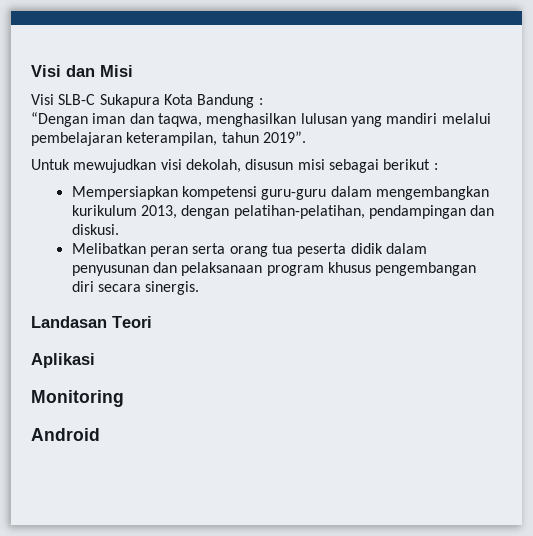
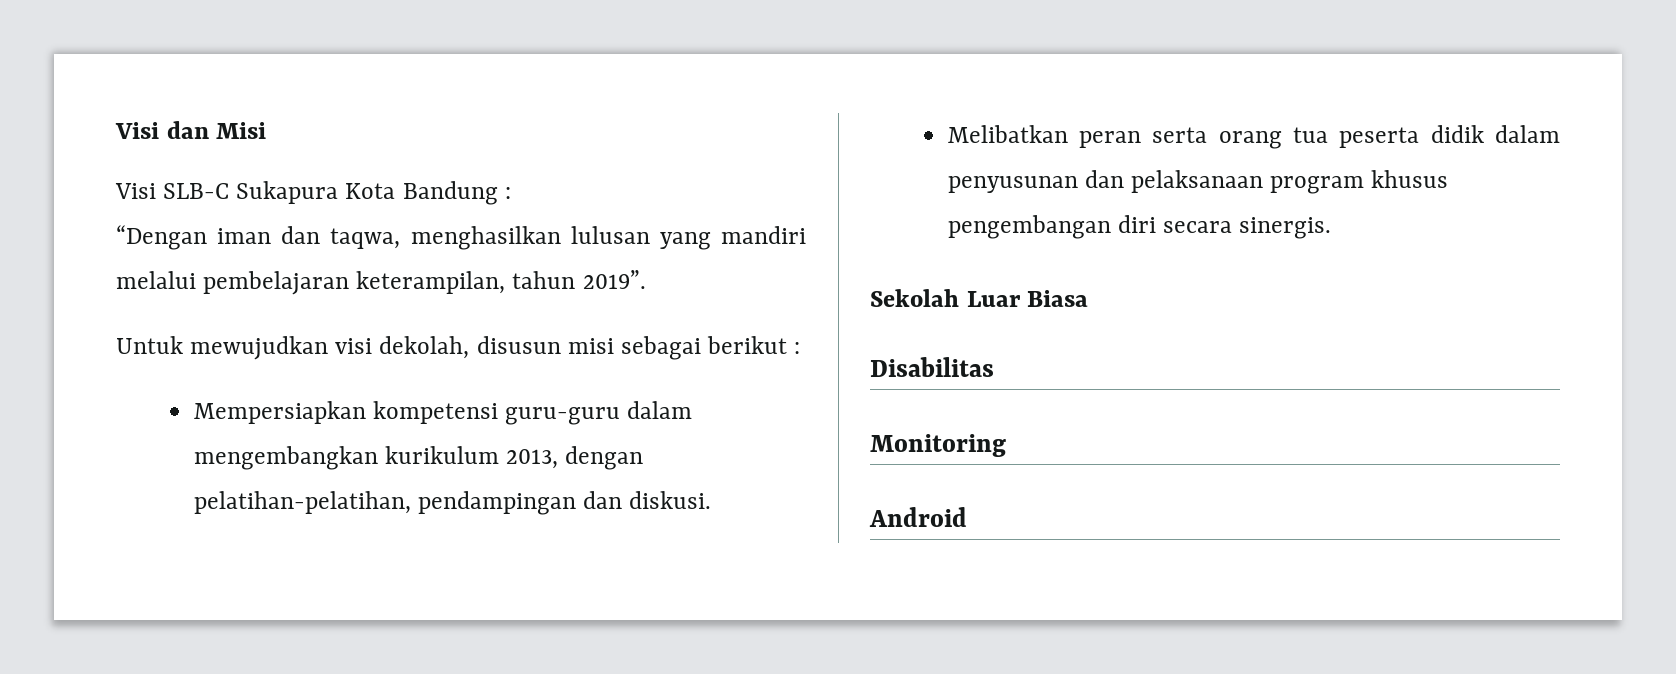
[31,316,152,328] [31,353,95,368] Landasan Teori // Aplikasi -> [870,289,1089,307] [870,357,994,377] Sekolah Luar Biasa // Disabilitas

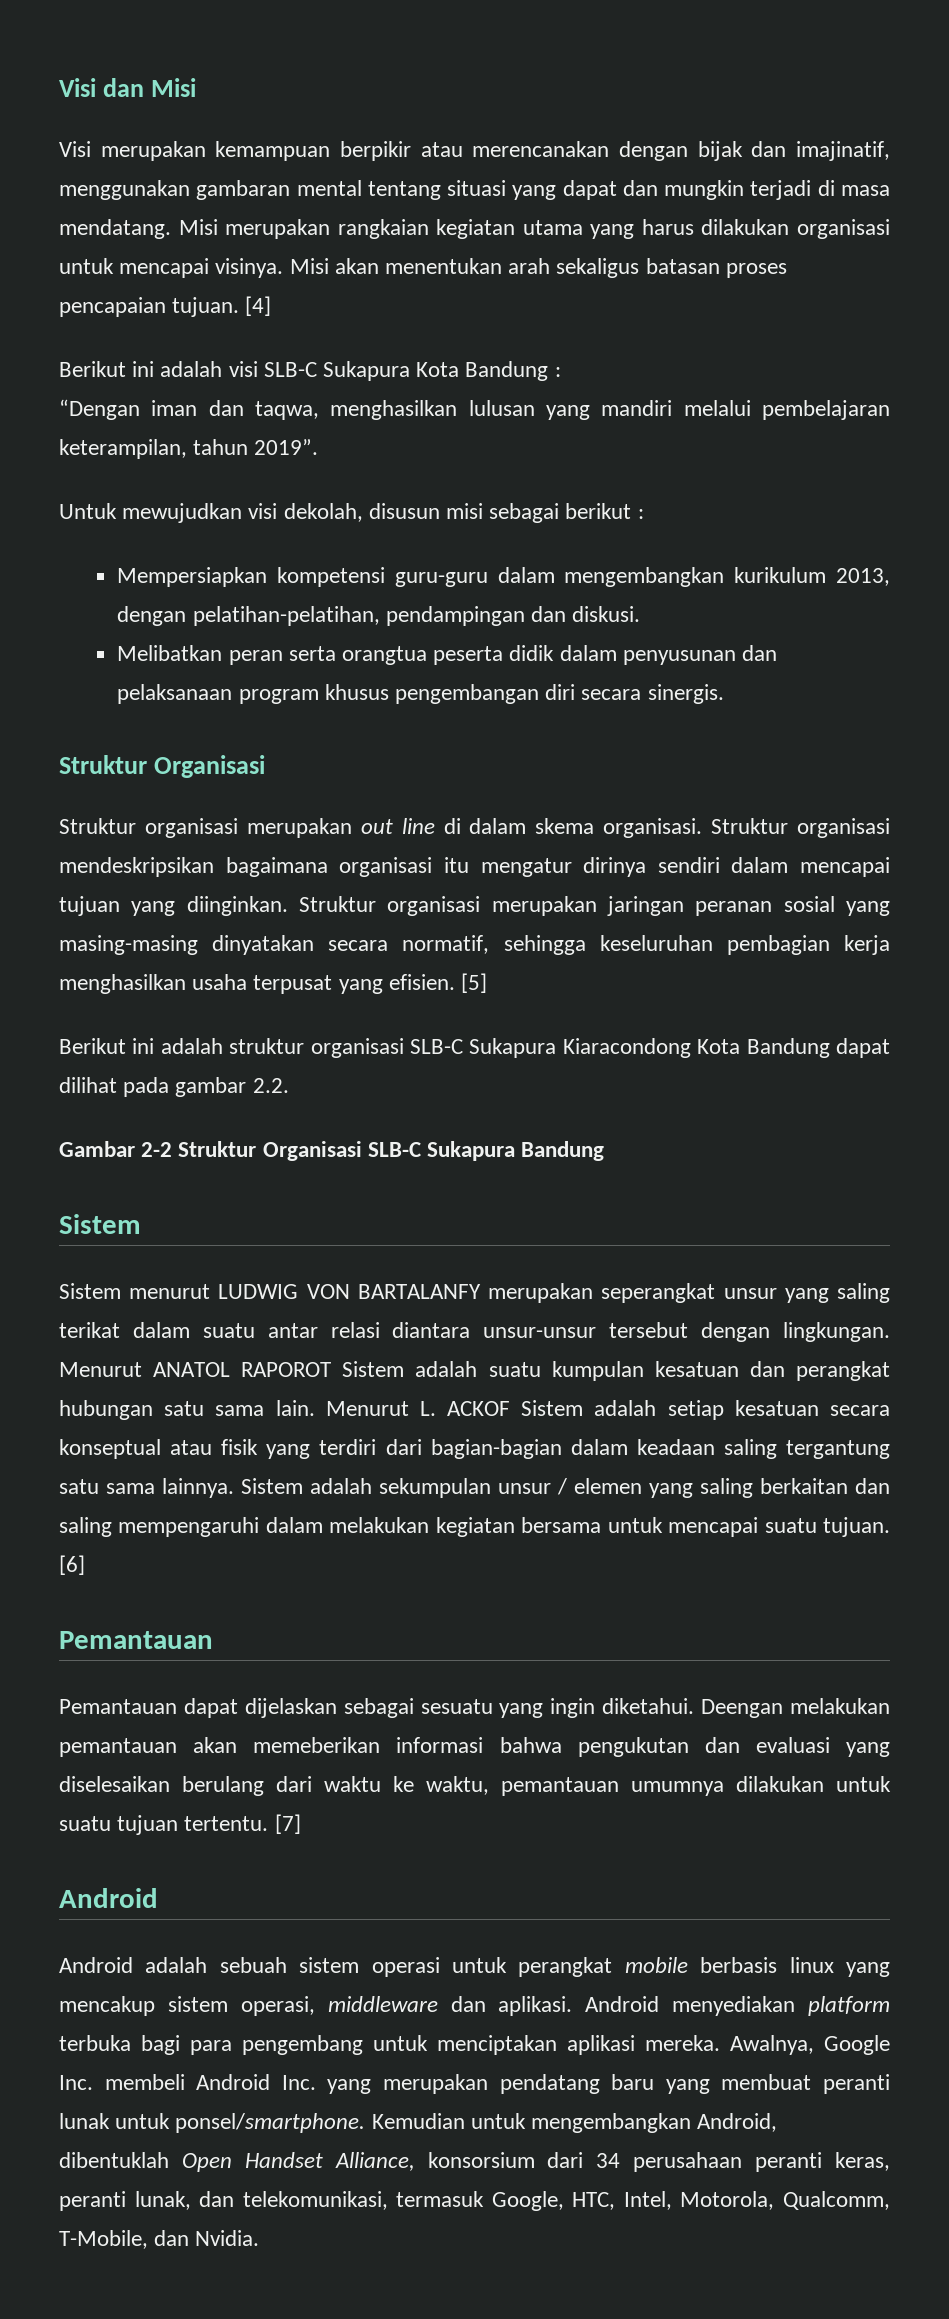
(156, 191) none -> [100,141,890,161] [59,180,890,200] [59,219,890,239] [59,258,787,278] [59,296,272,317] [59,361,258,377] merupakan kemampuan berpikir atau merencanakan dengan bijak dan imajinatif, menggunakan gambaran mental tentang situasi yang dapat dan mungkin terjadi di masa mendatang. Misi merupakan rangkaian kegiatan utama yang harus dilakukan organisasi untuk mencapai visinya. Misi akan menentukan arah sekaligus batasan proses pencapaian tujuan. [4] // Berikut ini adalah visi
[1218,127,1329,149] orang tua -> [342,646,428,665] orangtua
[870,289,1089,307] [870,357,994,377] [870,434,1006,457] [869,507,967,527] Sekolah Luar Biasa // Disabilitas // Monitoring // Android -> [59,755,266,778] [59,818,890,838] [59,857,890,877] [59,896,891,916] [59,935,890,955] [59,973,488,994] [59,1038,890,1058] [59,1077,289,1097] [59,1141,605,1161] [59,1214,141,1234] [59,1283,890,1303] [59,1322,890,1342] [59,1361,890,1381] [59,1400,890,1420] [59,1439,891,1459] [59,1478,890,1498] [59,1517,890,1537] [59,1555,85,1575] [59,1631,213,1649] [59,1698,890,1718] [59,1737,890,1757] [59,1776,891,1796] [59,1814,301,1835] [59,1888,158,1908] [59,1957,890,1977] [59,1996,890,2016] [59,2035,890,2055] [59,2074,891,2094] [59,2113,778,2133] [59,2152,890,2172] [59,2191,890,2211] [59,2230,260,2249] Struktur Organisasi // Struktur organisasi merupakan out line di dalam skema organisasi. Struktur organisasi mendeskripsikan bagaimana organisasi itu mengatur dirinya sendiri dalam mencapai tujuan yang diinginkan. Struktur organisasi merupakan jaringan peranan sosial yang masing-masing dinyatakan secara normatif, sehingga keseluruhan pembagian kerja menghasilkan usaha terpusat yang efisien. [5] // Berikut ini adalah struktur organisasi SLB-C Sukapura Kiaracondong Kota Bandung dapat dilihat pada gambar 2.2. // Gambar 2-2 Struktur Organisasi SLB-C Sukapura Bandung // Sistem // Sistem menurut LUDWIG VON BARTALANFY merupakan seperangkat unsur yang saling terikat dalam suatu antar relasi diantara unsur-unsur tersebut dengan lingkungan. Menurut ANATOL RAPOROT Sistem adalah suatu kumpulan kesatuan dan perangkat hubungan satu sama lain. Menurut L. ACKOF Sistem adalah setiap kesatuan secara konseptual atau fisik yang terdiri dari bagian-bagian dalam keadaan saling tergantung satu sama lainnya. Sistem adalah sekumpulan unsur / elemen yang saling berkaitan dan saling mempengaruhi dalam melakukan kegiatan bersama untuk mencapai suatu tujuan. [6] // Pemantauan // Pemantauan dapat dijelaskan sebagai sesuatu yang ingin diketahui. Deengan melakukan pemantauan akan memeberikan informasi bahwa pengukutan dan evaluasi yang diselesaikan berulang dari waktu ke waktu, pemantauan umumnya dilakukan untuk suatu tujuan tertentu. [7] // Android // Android adalah sebuah sistem operasi untuk perangkat mobile berbasis linux yang mencakup sistem operasi, middleware dan aplikasi. Android menyediakan platform terbuka bagi para pengembang untuk menciptakan aplikasi mereka. Awalnya, Google Inc. membeli Android Inc. yang merupakan pendatang baru yang membuat peranti lunak untuk ponsel/smartphone. Kemudian untuk mengembangkan Android, dibentuklah Open Handset Alliance, konsorsium dari 34 perusahaan peranti keras, peranti lunak, dan telekomunikasi, termasuk Google, HTC, Intel, Motorola, Qualcomm, T-Mobile, dan Nvidia.

